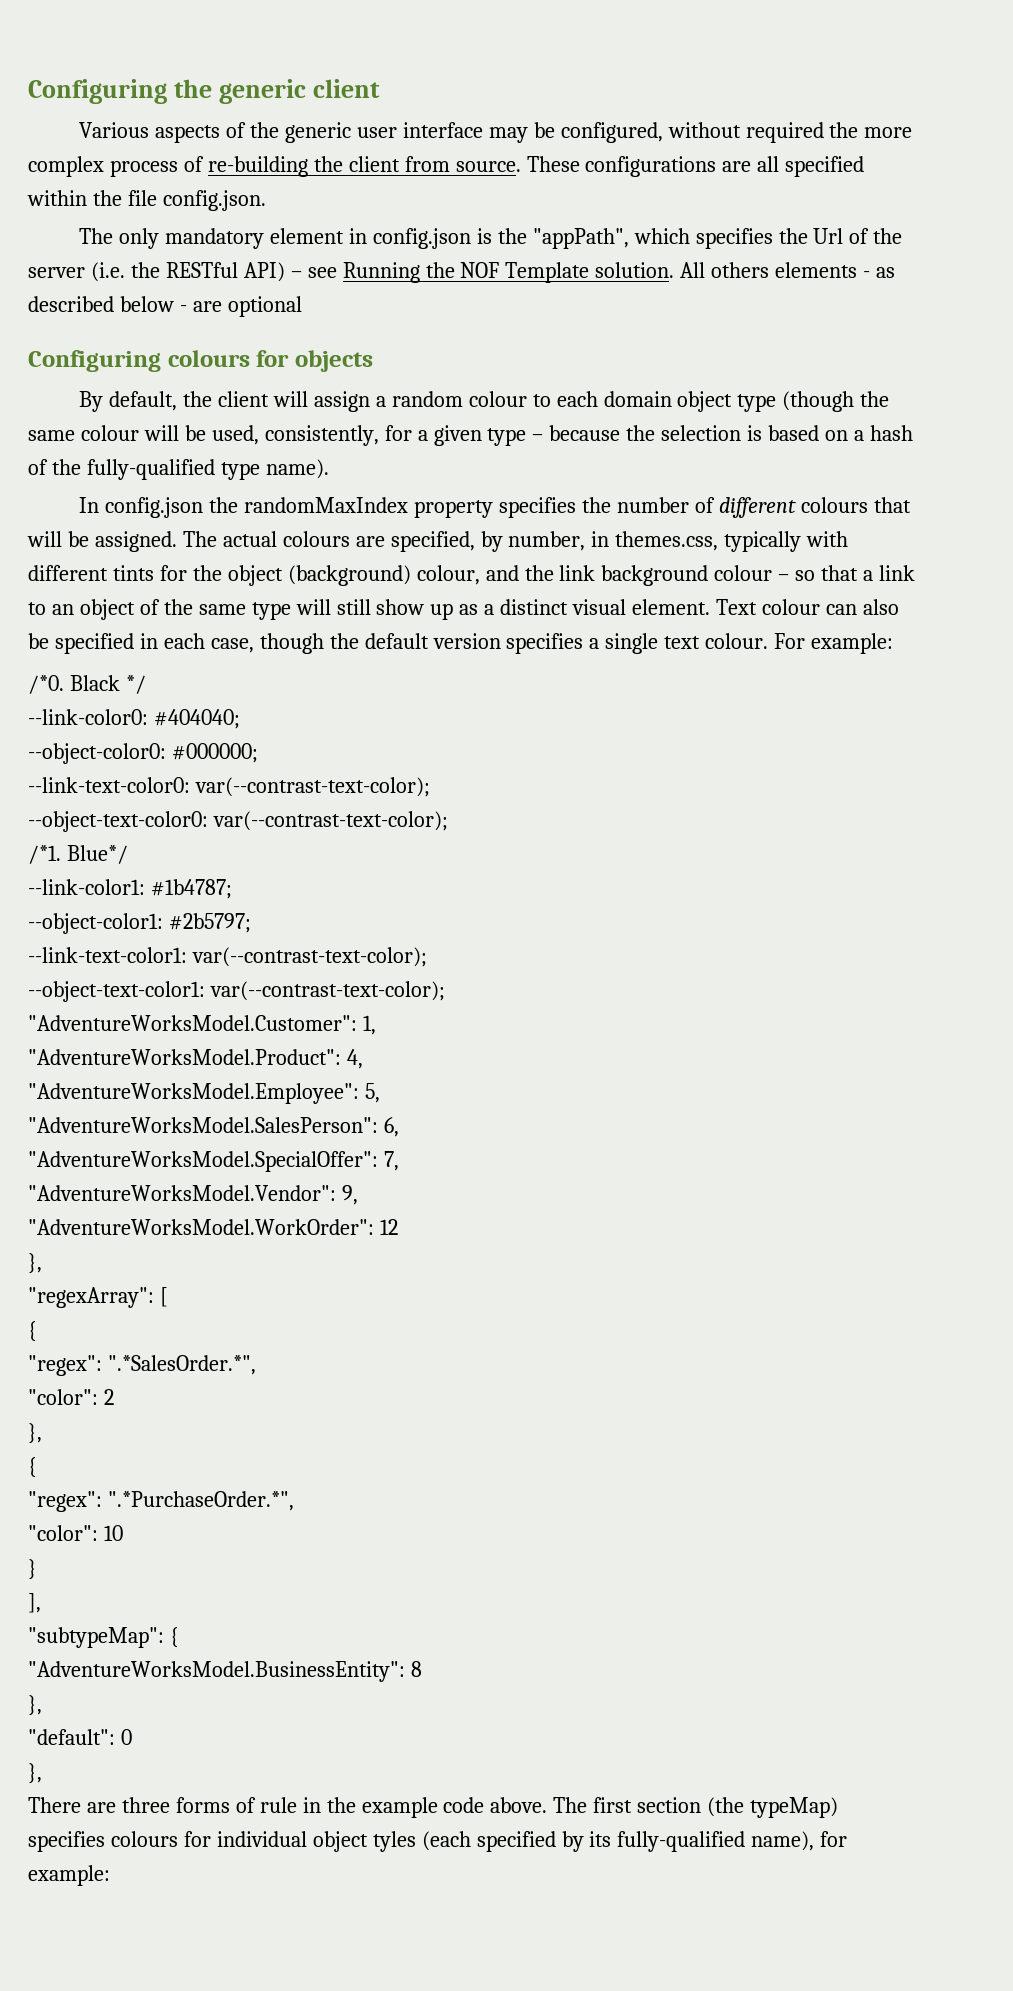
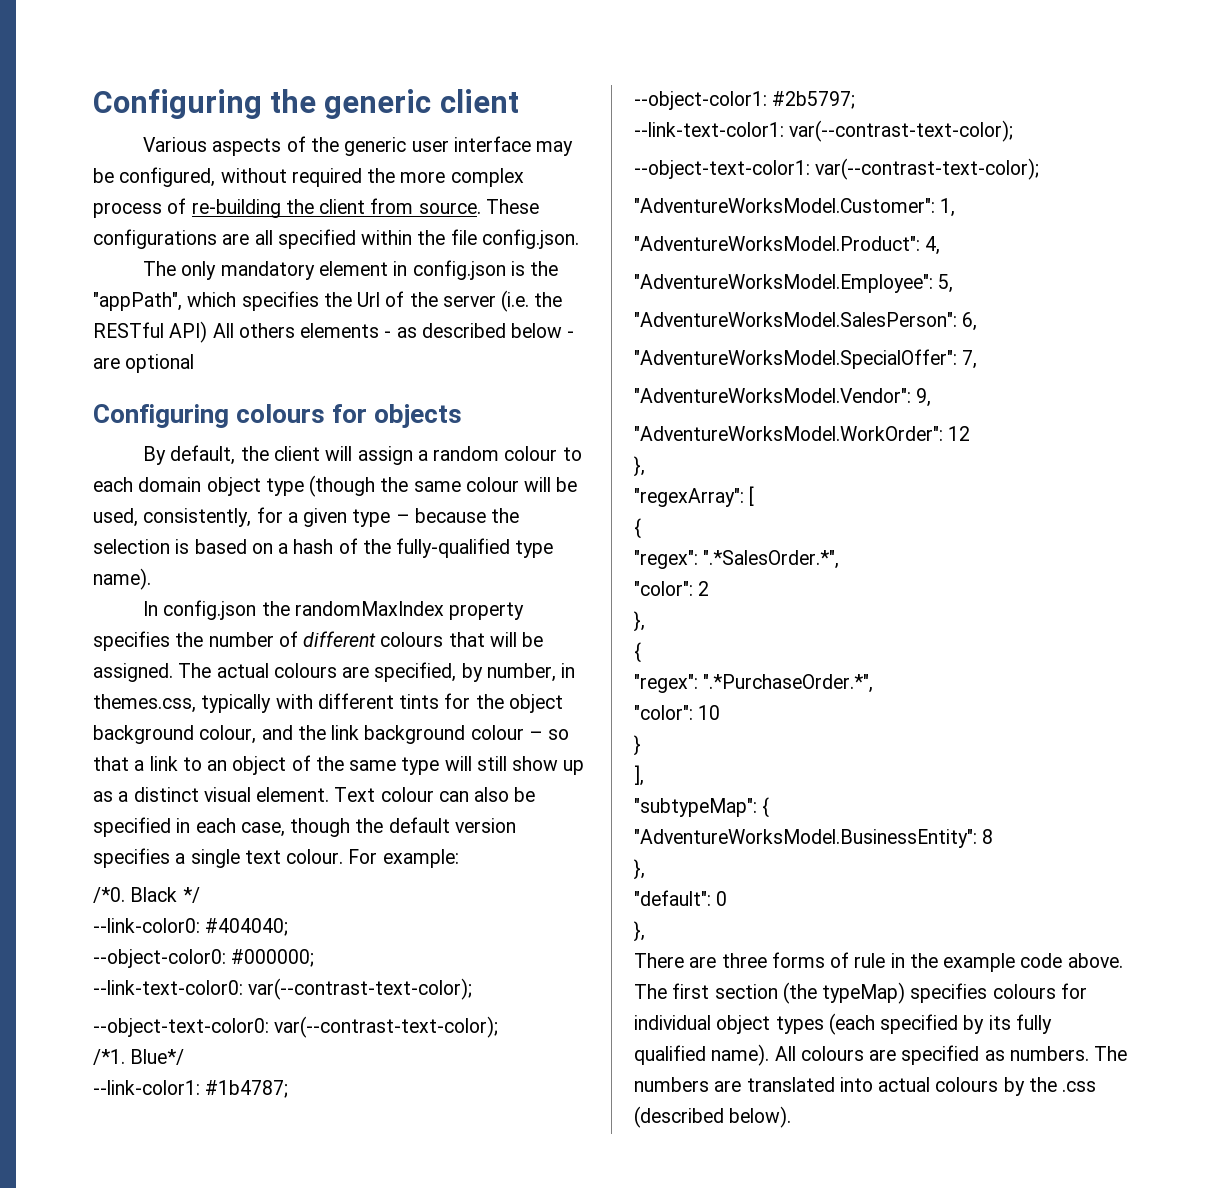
[290,262,675,283] – see Running the NOF Template solution. -> (208, 332) none
[287,565,411,586] (background) -> [93,725,194,744] background
[372,1831,416,1852] tyles -> [775,1016,824,1034] types
[617,1831,848,1852] [28,1865,110,1886] fully-qualified name), for example: -> [1015,1014,1052,1034] [634,1044,1128,1066] [634,1077,1097,1096] [634,1106,792,1128] fully qualified name). All colours are specified as numbers. The numbers are translated into actual colours by the .css (described below).

